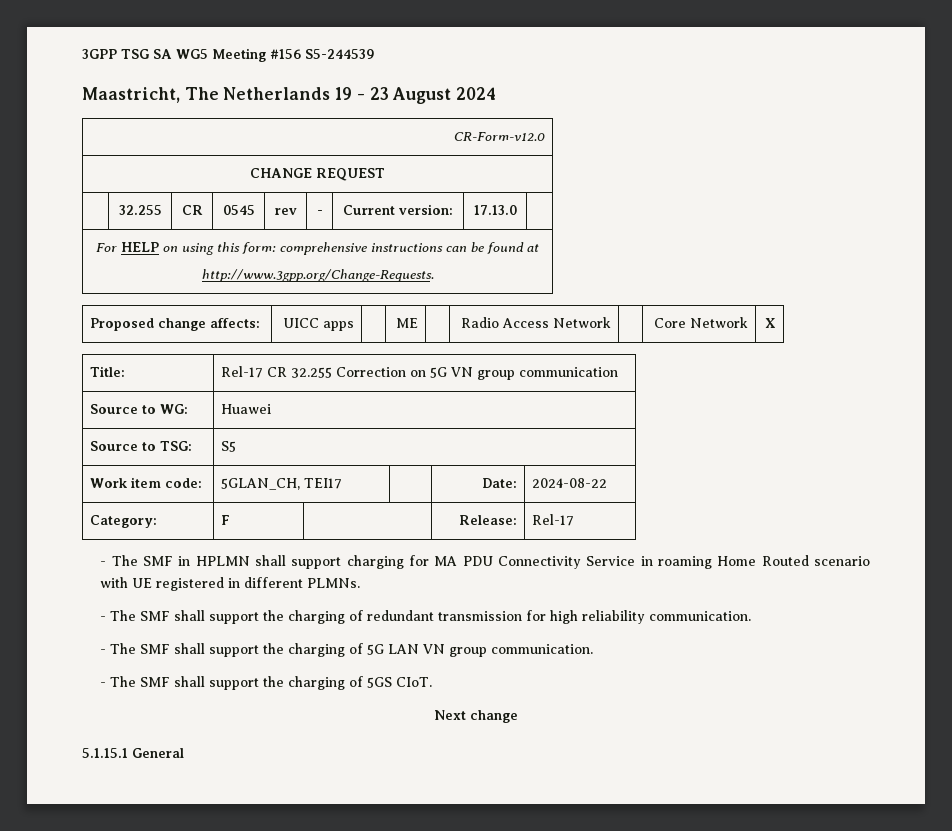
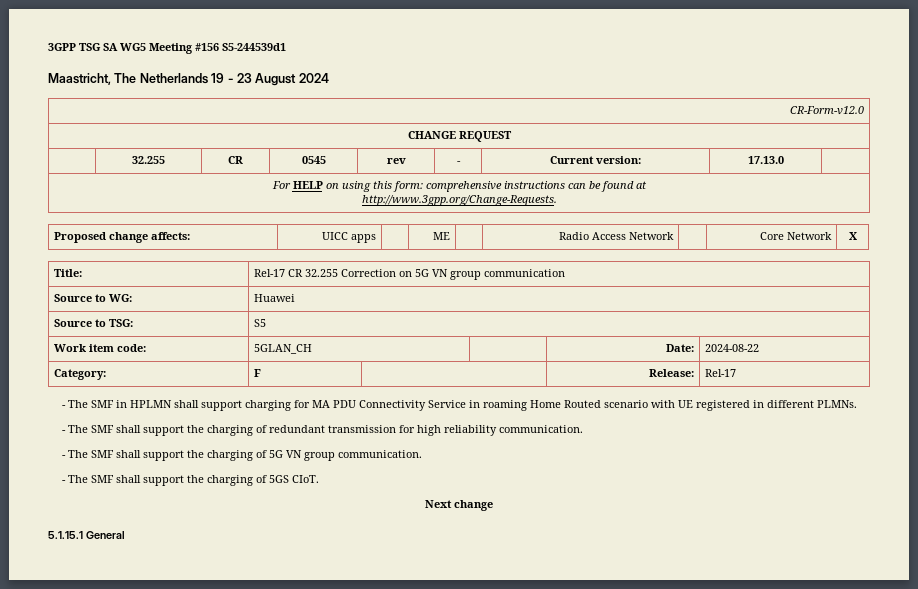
[305,49,374,59] S5-244539 -> [222,43,286,51] S5-244539d1
[221,478,343,490] 5GLAN_CH, TEI17 -> [254,344,313,354] 5GLAN_CH
[388,644,420,654] LAN -> (283, 454) none

